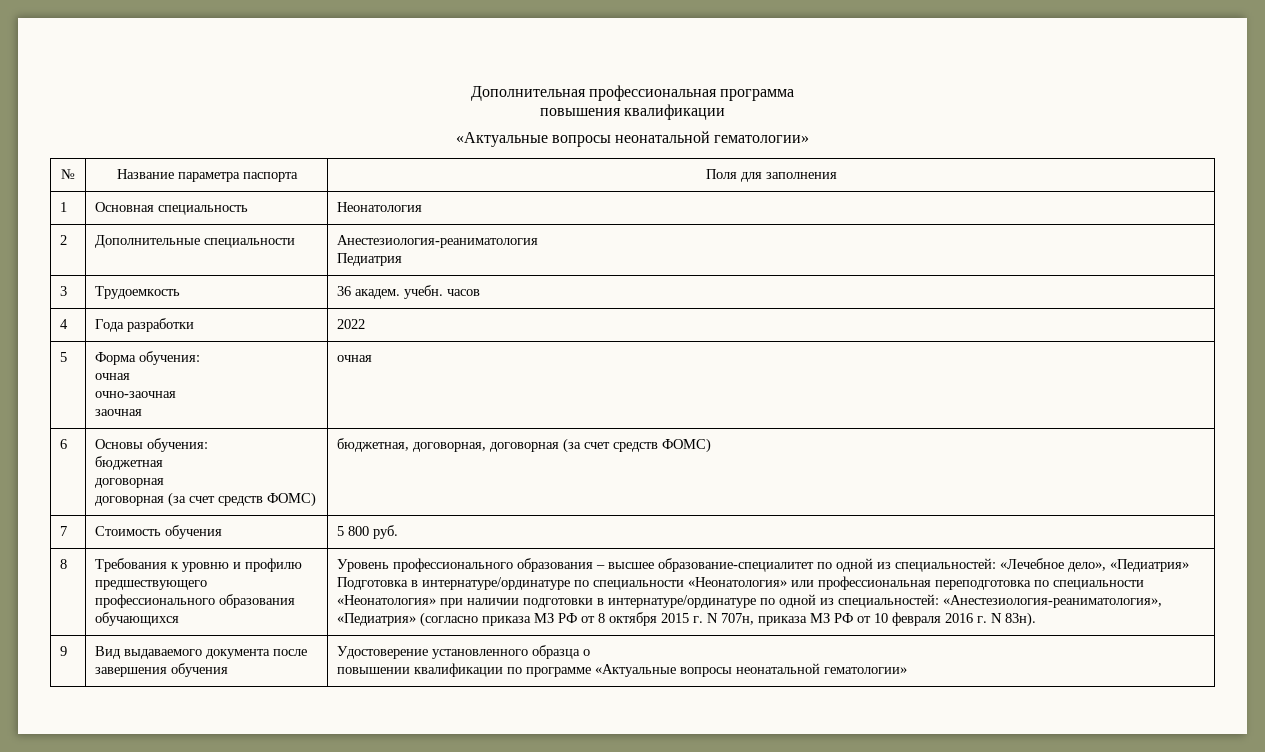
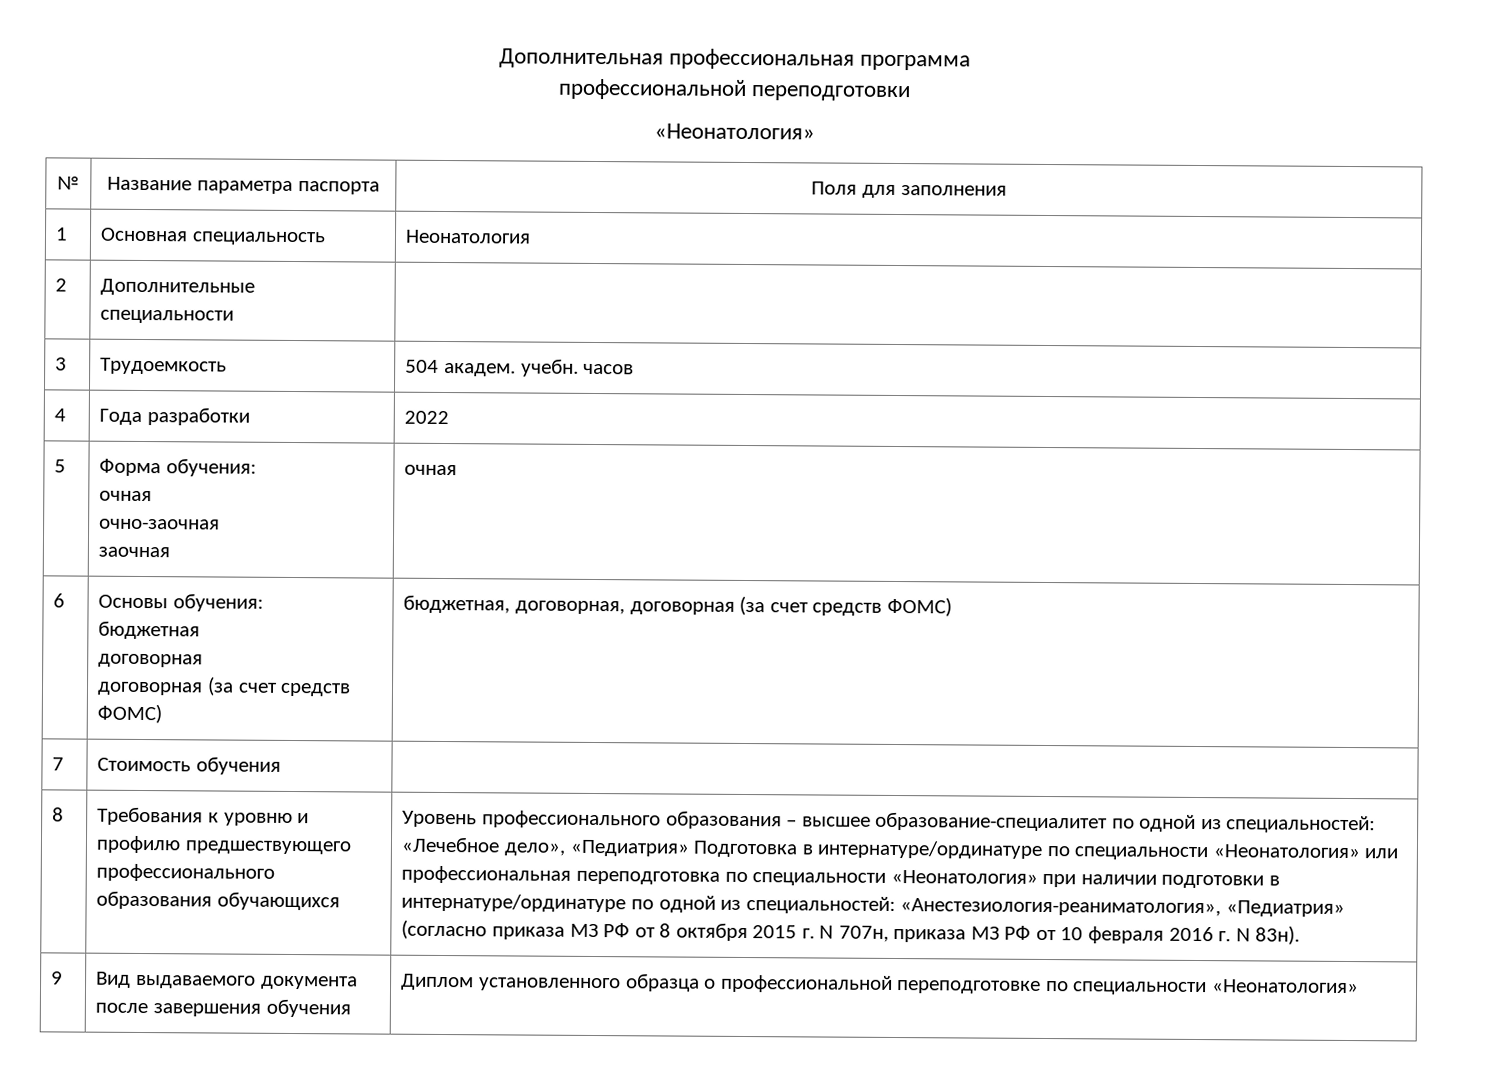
[539,104,726,120] [455,131,810,147] повышения квалификации // «Актуальные вопросы неонатальной гематологии» -> [557,78,912,102] [653,123,815,140] профессиональной переподготовки // «Неонатология»
[337,235,539,248] [337,253,403,266] Анестезиология-реаниматология // Педиатрия -> (235, 316) none
[337,286,352,296] 36 -> [405,359,440,373] 504
[337,525,399,539] 5 800 руб. -> (281, 765) none
[337,646,429,659] Удостоверение -> [401,973,475,991] Диплом
[337,663,908,677] // повышении квалификации по программе «Актуальные вопросы неонатальной гематологии» -> [719,974,1359,996] профессиональной переподготовке по специальности «Неонатология»

